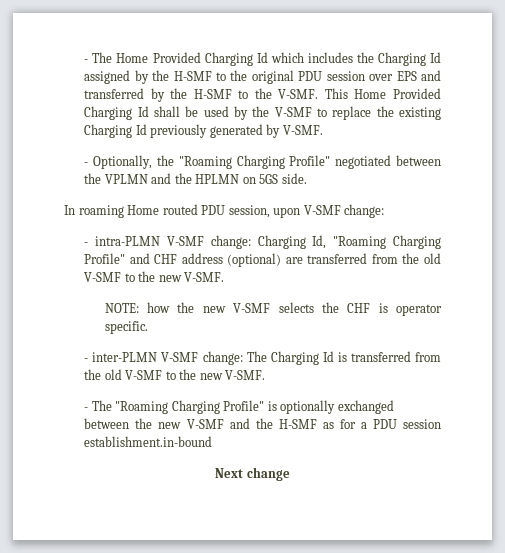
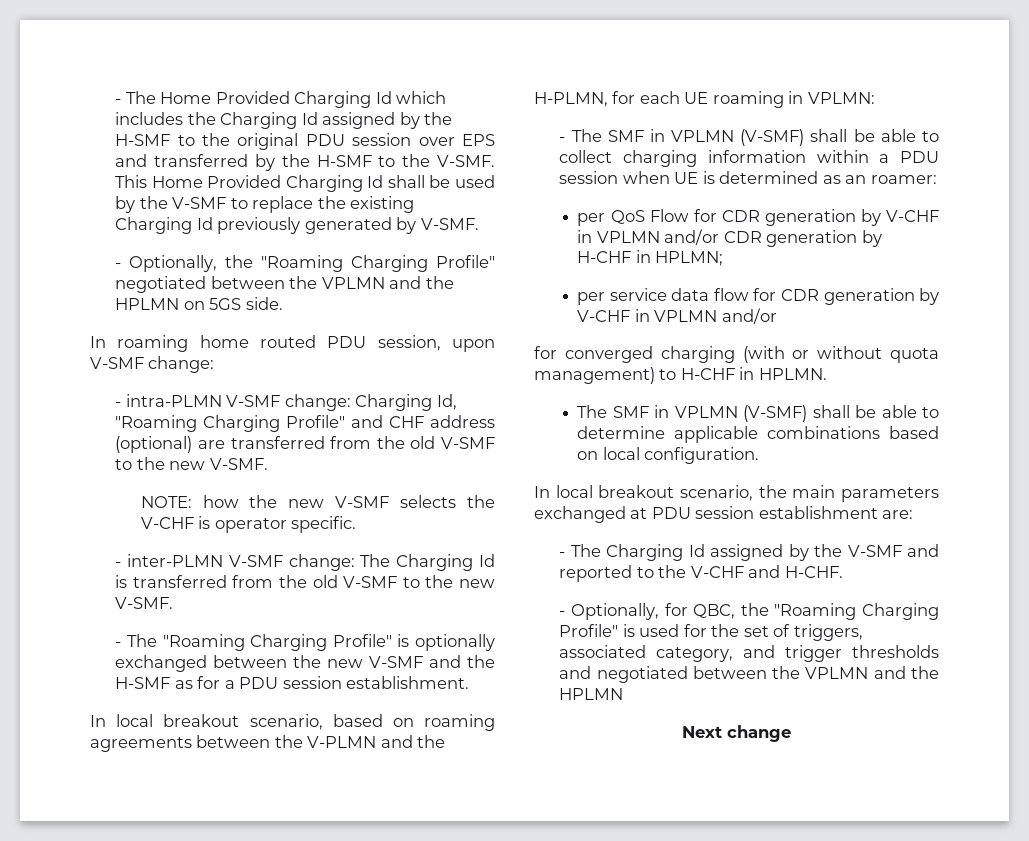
[127,205,160,215] Home -> [199,335,249,348] home
[347,303,371,313] CHF -> [140,517,194,529] V-CHF
[84,436,213,447] establishment.in-bound -> [346,676,470,689] [90,714,495,731] [90,735,446,752] [534,91,875,108] [559,129,940,146] [559,150,940,167] [559,171,937,184] [577,209,939,226] [577,229,882,247] [577,250,724,266] [577,288,939,305] [577,308,777,324] [534,346,939,363] [534,367,827,384] [577,405,939,422] [577,426,939,443] [577,447,760,464] [534,485,939,502] [534,506,914,523] [559,544,939,561] [559,565,843,582] [559,603,939,620] [559,624,863,641] [559,645,939,662] [559,666,939,683] [559,688,624,700] establishment. // In local breakout scenario, based on roaming agreements between the V-PLMN and the H-PLMN, for each UE roaming in VPLMN: // - The SMF in VPLMN (V-SMF) shall be able to collect charging information within a PDU session when UE is determined as an roamer: // per QoS Flow for CDR generation by V-CHF in VPLMN and/or CDR generation by H-CHF in HPLMN; // per service data flow for CDR generation by V-CHF in VPLMN and/or // for converged charging (with or without quota management) to H-CHF in HPLMN. // The SMF in VPLMN (V-SMF) shall be able to determine applicable combinations based on local configuration. // In local breakout scenario, the main parameters exchanged at PDU session establishment are: // - The Charging Id assigned by the V-SMF and reported to the V-CHF and H-CHF. // - Optionally, for QBC, the "Roaming Charging Profile" is used for the set of triggers, associated category, and trigger thresholds and negotiated between the VPLMN and the HPLMN

